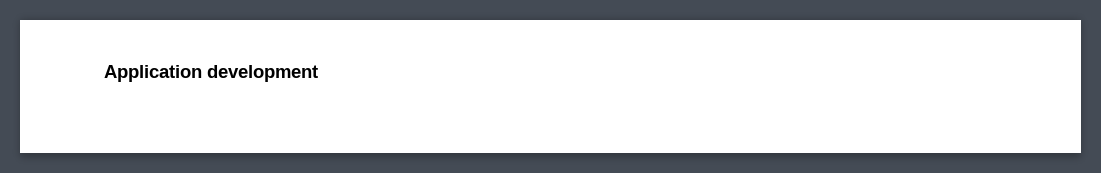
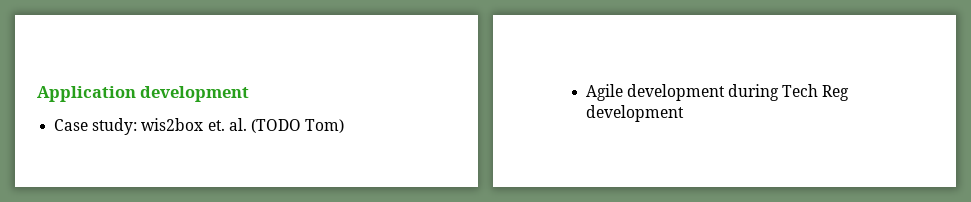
(318, 73) none -> [54,118,345,135] [585,84,850,101] [585,105,684,122] // Case study: wis2box et. al. (TODO Tom) // Agile development during Tech Reg development

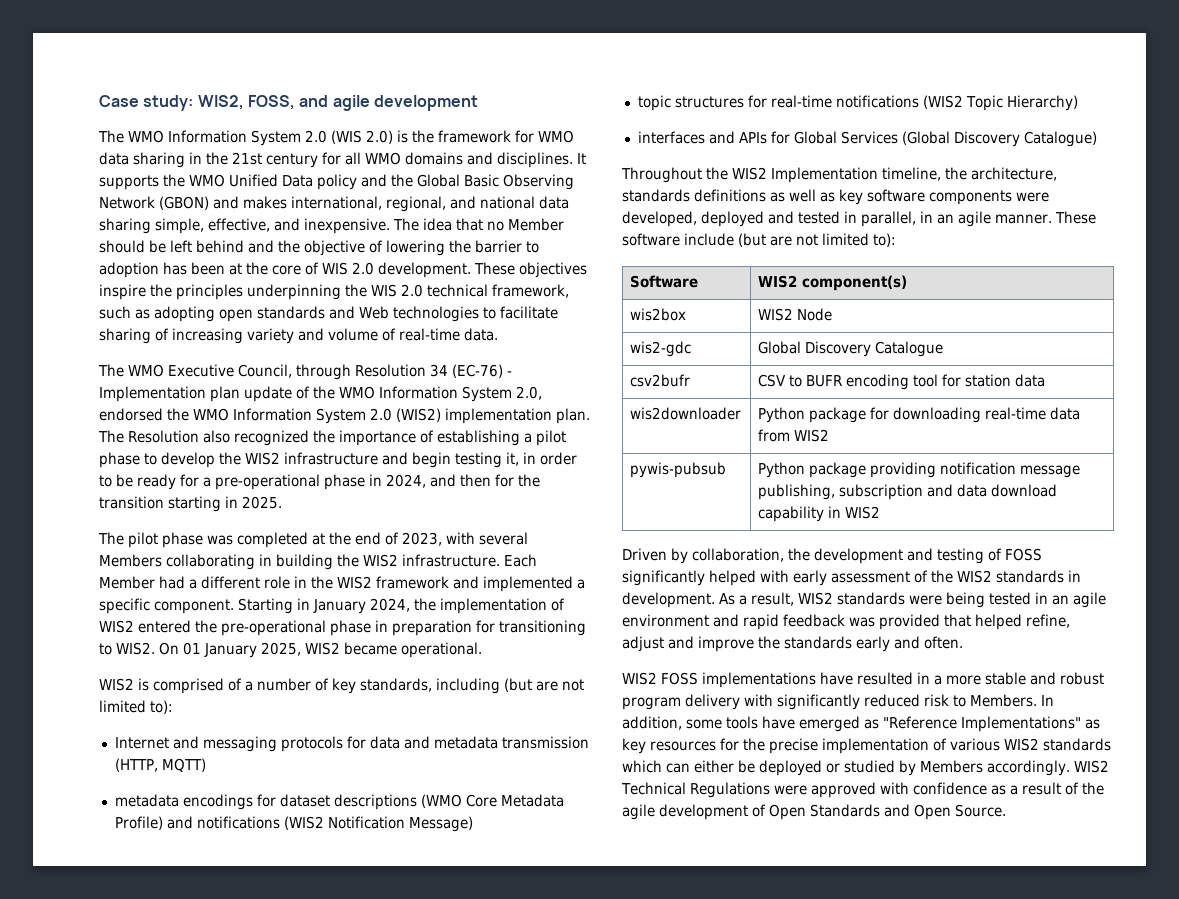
[37,86,250,102] [54,118,345,135] [585,84,850,101] [585,105,684,122] Application development // Case study: wis2box et. al. (TODO Tom) // Agile development during Tech Reg development -> [99,95,478,111] [98,130,574,146] [99,152,586,168] [99,174,574,190] [99,196,569,212] [99,218,564,234] [99,240,539,256] [99,262,587,278] [99,284,569,300] [99,306,558,322] [99,328,498,344] [98,364,512,380] [99,386,542,402] [99,408,590,424] [98,430,566,446] [99,452,577,468] [99,474,540,490] [99,496,282,512] [98,532,528,548] [99,554,537,570] [99,576,585,592] [99,598,565,614] [99,620,586,636] [99,642,482,658] [99,678,584,694] [99,700,173,714] [114,736,589,752] [114,758,206,772] [114,794,564,810] [114,816,473,832] [637,95,1078,111] [637,131,1097,147] [621,167,1057,183] [622,189,1049,205] [622,211,1096,227] [622,233,896,247] [630,275,699,288] [758,275,908,291] [630,308,687,321] [758,308,833,321] [630,341,692,357] [758,341,944,357] [630,374,691,387] [758,374,1046,390] [630,407,742,420] [758,407,1081,423] [758,429,830,442] [630,462,727,478] [758,462,1081,478] [758,484,1058,500] [758,506,881,522] [622,548,1042,564] [622,570,1081,586] [622,592,1106,608] [622,614,1070,630] [622,636,963,652] [622,672,1104,688] [622,694,1054,710] [622,716,1100,732] [622,738,1111,754] [622,760,1109,776] [621,782,1104,798] [622,804,1006,820] Case study: WIS2, FOSS, and agile development // The WMO Information System 2.0 (WIS 2.0) is the framework for WMO data sharing in the 21st century for all WMO domains and disciplines. It supports the WMO Unified Data policy and the Global Basic Observing Network (GBON) and makes international, regional, and national data sharing simple, effective, and inexpensive. The idea that no Member should be left behind and the objective of lowering the barrier to adoption has been at the core of WIS 2.0 development. These objectives inspire the principles underpinning the WIS 2.0 technical framework, such as adopting open standards and Web technologies to facilitate sharing of increasing variety and volume of real-time data. // The WMO Executive Council, through Resolution 34 (EC-76) - Implementation plan update of the WMO Information System 2.0, endorsed the WMO Information System 2.0 (WIS2) implementation plan. The Resolution also recognized the importance of establishing a pilot phase to develop the WIS2 infrastructure and begin testing it, in order to be ready for a pre-operational phase in 2024, and then for the transition starting in 2025. // The pilot phase was completed at the end of 2023, with several Members collaborating in building the WIS2 infrastructure. Each Member had a different role in the WIS2 framework and implemented a specific component. Starting in January 2024, the implementation of WIS2 entered the pre-operational phase in preparation for transitioning to WIS2. On 01 January 2025, WIS2 became operational. // WIS2 is comprised of a number of key standards, including (but are not limited to): // Internet and messaging protocols for data and metadata transmission (HTTP, MQTT) // metadata encodings for dataset descriptions (WMO Core Metadata Profile) and notifications (WIS2 Notification Message) // topic structures for real-time notifications (WIS2 Topic Hierarchy) // interfaces and APIs for Global Services (Global Discovery Catalogue) // Throughout the WIS2 Implementation timeline, the architecture, standards definitions as well as key software components were developed, deployed and tested in parallel, in an agile manner. These software include (but are not limited to): // Software | WIS2 component(s) // wis2box | WIS2 Node // wis2-gdc | Global Discovery Catalogue // csv2bufr | CSV to BUFR encoding tool for station data // wis2downloader | Python package for downloading real-time data from WIS2 // pywis-pubsub | Python package providing notification message publishing, subscription and data download capability in WIS2 // Driven by collaboration, the development and testing of FOSS significantly helped with early assessment of the WIS2 standards in development. As a result, WIS2 standards were being tested in an agile environment and rapid feedback was provided that helped refine, adjust and improve the standards early and often. // WIS2 FOSS implementations have resulted in a more stable and robust program delivery with significantly reduced risk to Members. In addition, some tools have emerged as "Reference Implementations" as key resources for the precise implementation of various WIS2 standards which can either be deployed or studied by Members accordingly. WIS2 Technical Regulations were approved with confidence as a result of the agile development of Open Standards and Open Source.

